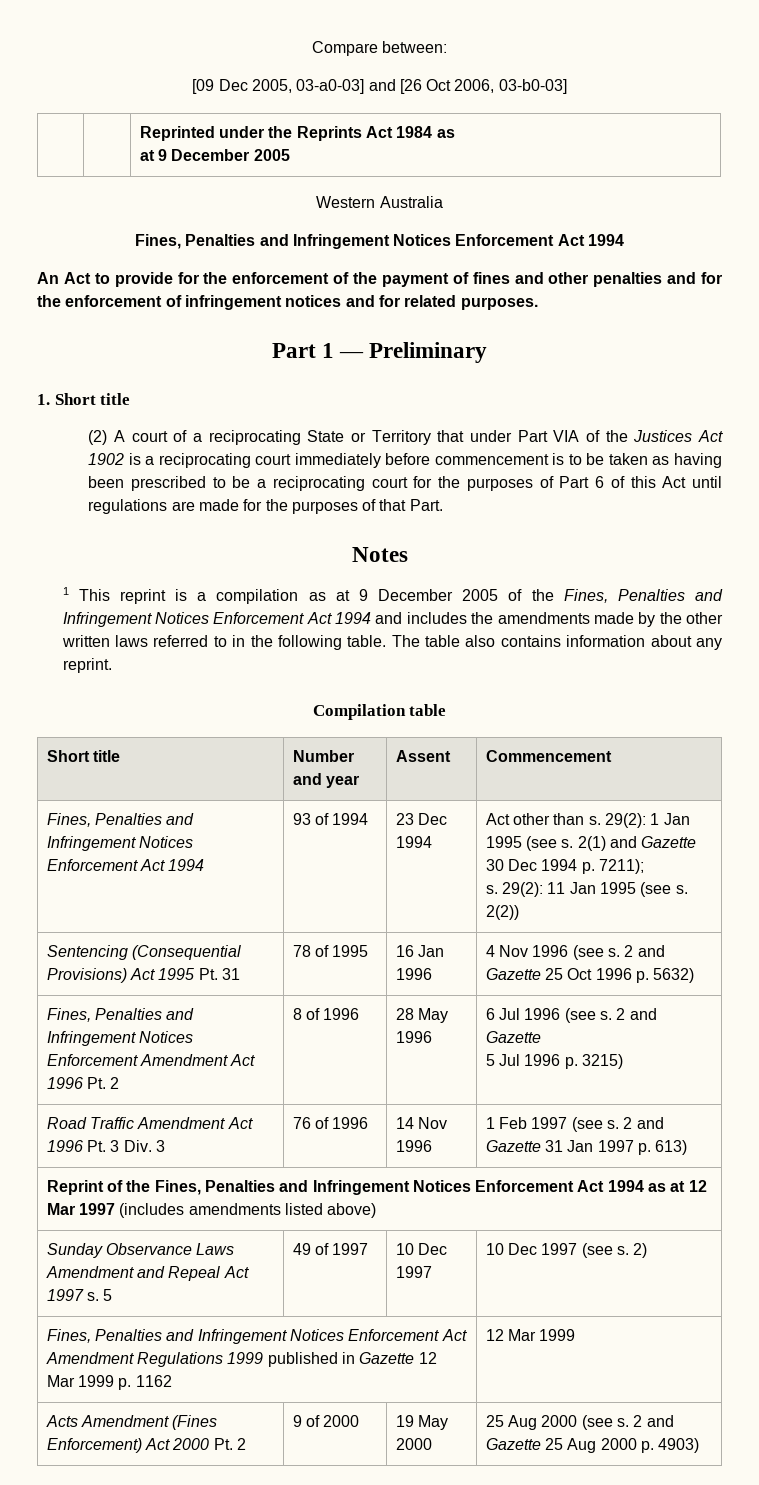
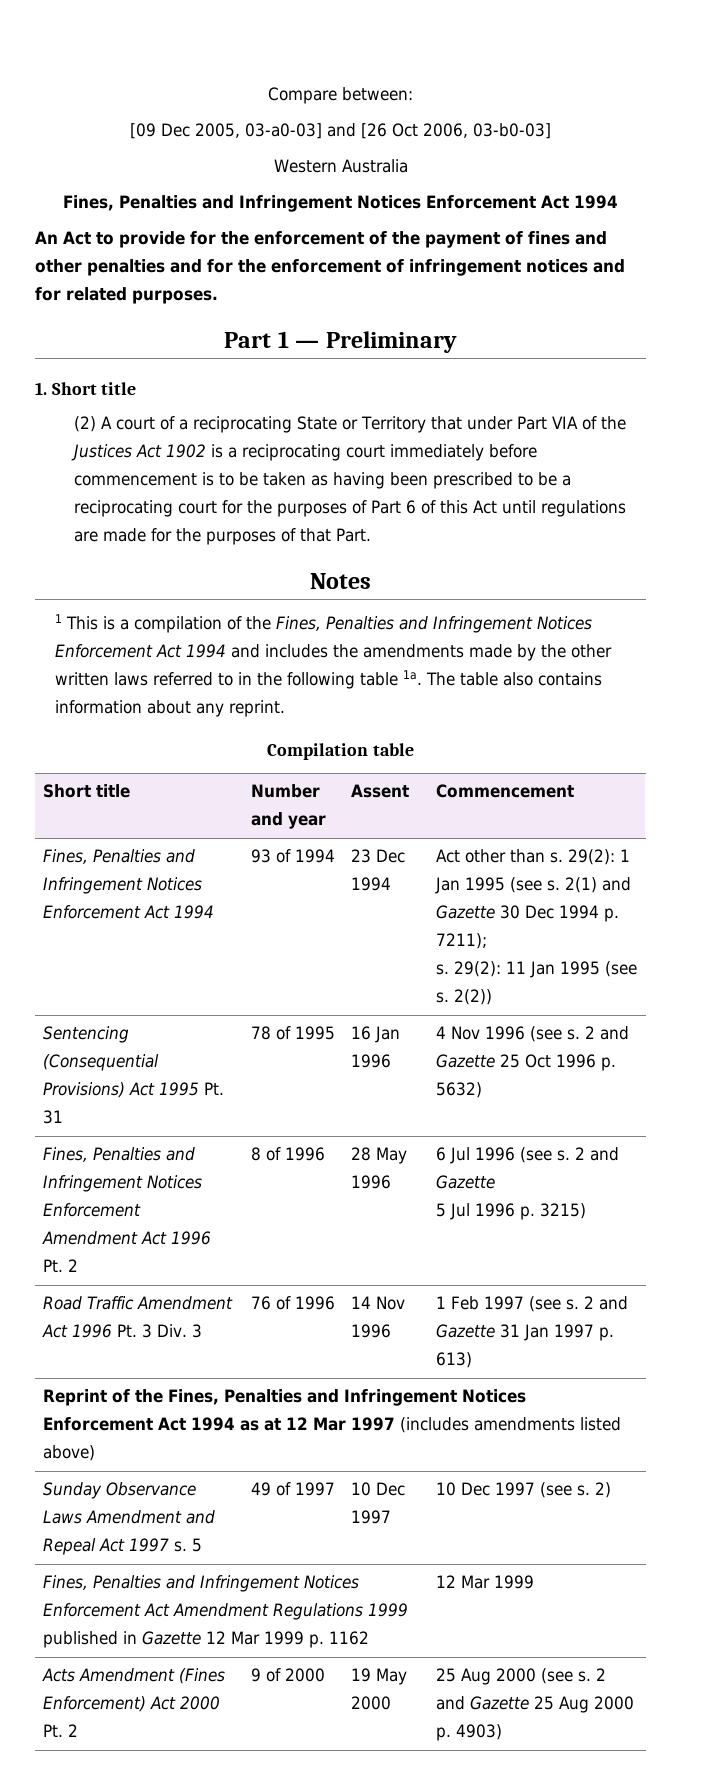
[139,126,455,141] [139,149,290,161] // | | Reprinted under the Reprints Act 1984 as // at 9 December 2005 -> (551, 131) none
[119,589,166,604] reprint -> (98, 623) none
[308,589,499,601] as at 9 December 2005 -> (222, 624) none
[347,635,387,647] table. -> [359,670,422,686] table 1a.

